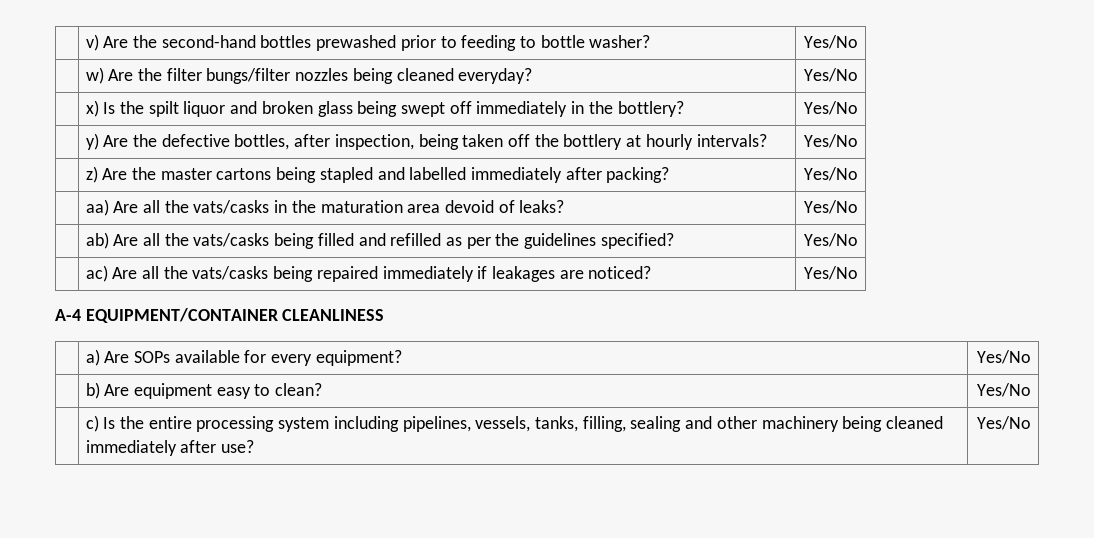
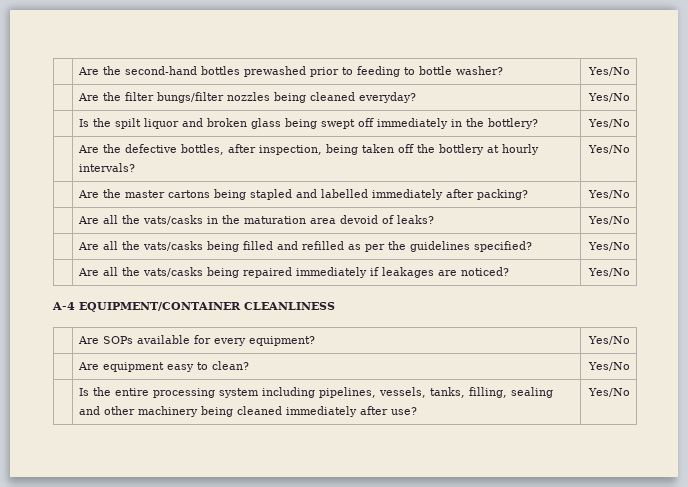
[85,34,99,51] | v) -> (77, 71) |
[85,67,104,84] w) -> (631, 71) none
[85,100,99,117] x) -> (631, 97) none
[85,133,99,150] y) -> (631, 123) none
[85,166,98,183] z) -> (631, 149) none
[85,199,109,216] aa) -> (631, 194) none
[85,232,109,249] ab) -> (631, 220) none
[85,265,108,282] ac) -> (631, 246) none
[85,349,100,366] a) -> (335, 306) none
[85,382,100,399] b) -> (631, 340) none
[85,415,99,432] c) -> (631, 366) none

